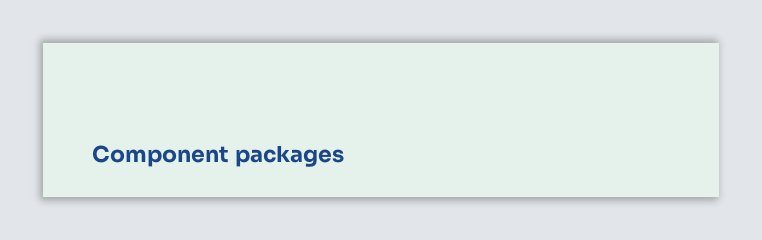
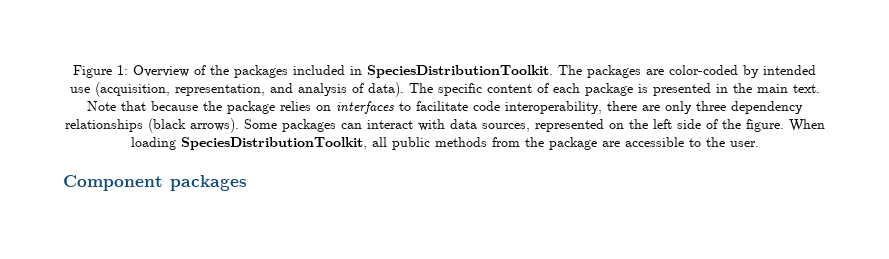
(92, 156) none -> [73,65,816,78] [69,82,820,97] [87,101,803,114] [64,118,825,133] [130,137,759,150] Figure 1: Overview of the packages included in SpeciesDistributionToolkit. The packages are color-coded by intended use (acquisition, representation, and analysis of data). The specific content of each package is presented in the main text. Note that because the package relies on interfaces to facilitate code interoperability, there are only three dependency relationships (black arrows). Some packages can interact with data sources, represented on the left side of the figure. When loading SpeciesDistributionToolkit, all public methods from the package are accessible to the user. //

